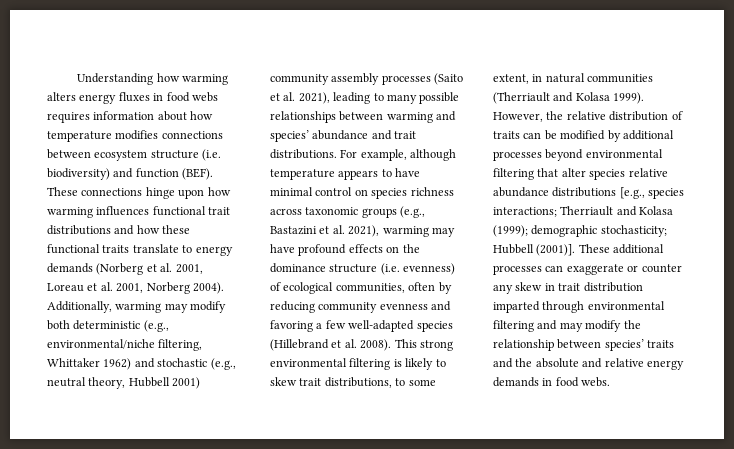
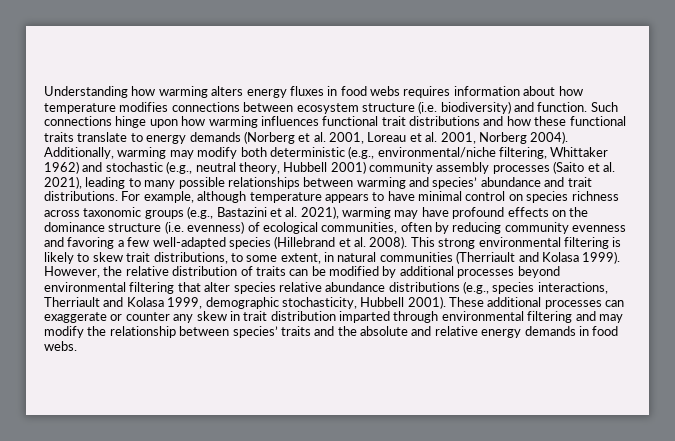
[135,168,214,180] [47,187,78,196] function (BEF). These -> [537,102,618,112] function. Such
[619,187,685,199] [493,206,674,217] [493,225,667,237] [493,244,576,256] [e.g., species interactions; Therriault and Kolasa (1999); demographic stochasticity; Hubbell (2001)]. -> [463,281,608,294] [44,296,446,309] (e.g., species interactions, Therriault and Kolasa 1999, demographic stochasticity, Hubbell 2001).

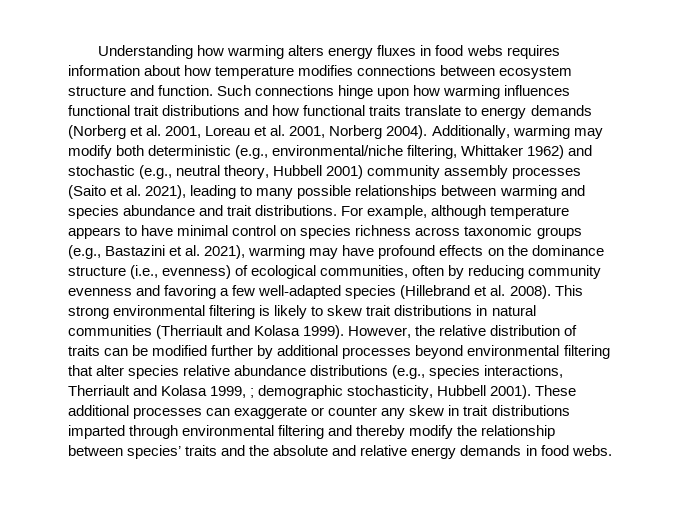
[418,101,511,114] (i.e. biodiversity) -> (126, 91) none
[534,116,567,126] these -> (300, 110) none
[432,177,478,189] species’ -> [68,205,119,219] species
[164,221,184,234] (i.e. -> [130,265,159,279] (i.e.,
[153,252,321,264] distributions, to some extent, -> [394,305,473,316] distributions
(379, 271) none -> [211,345,254,356] further
(203, 303) none -> [250,388,255,398] ;
[270,311,336,321] distribution -> [491,405,570,416] distributions
[598,314,623,323] may -> [356,425,406,439] thereby

